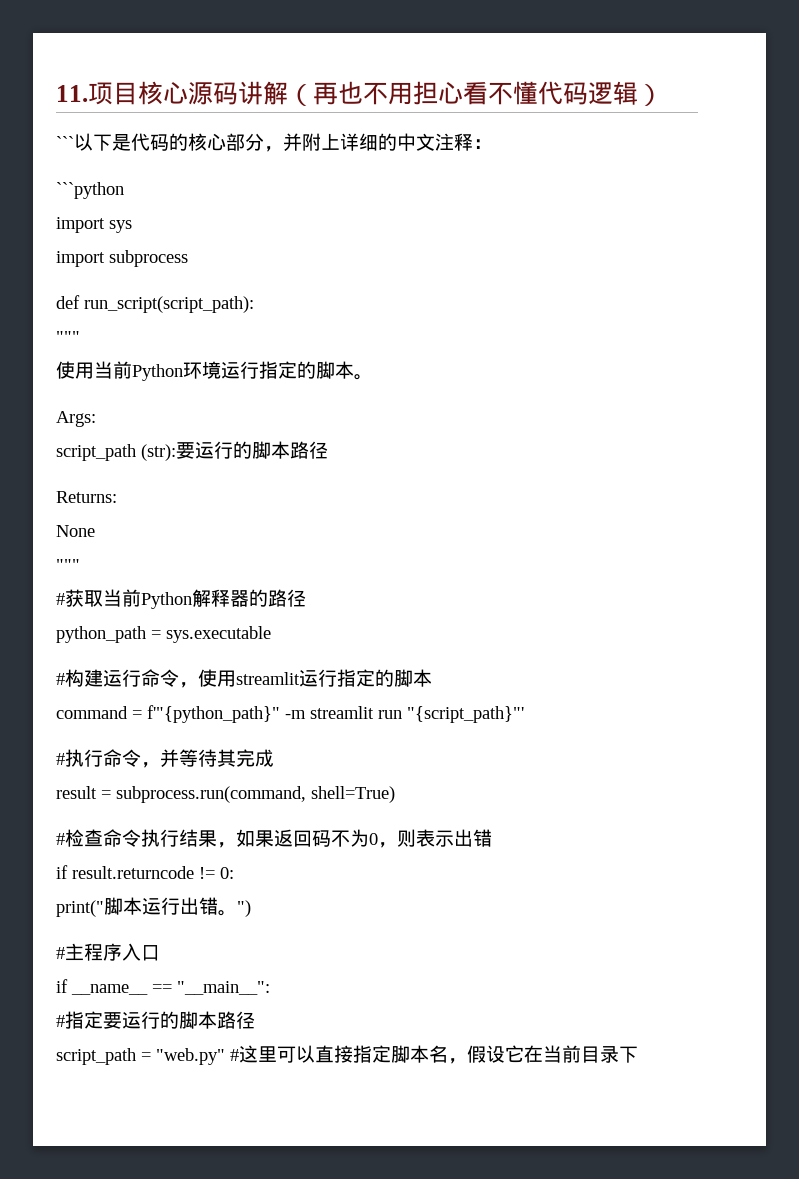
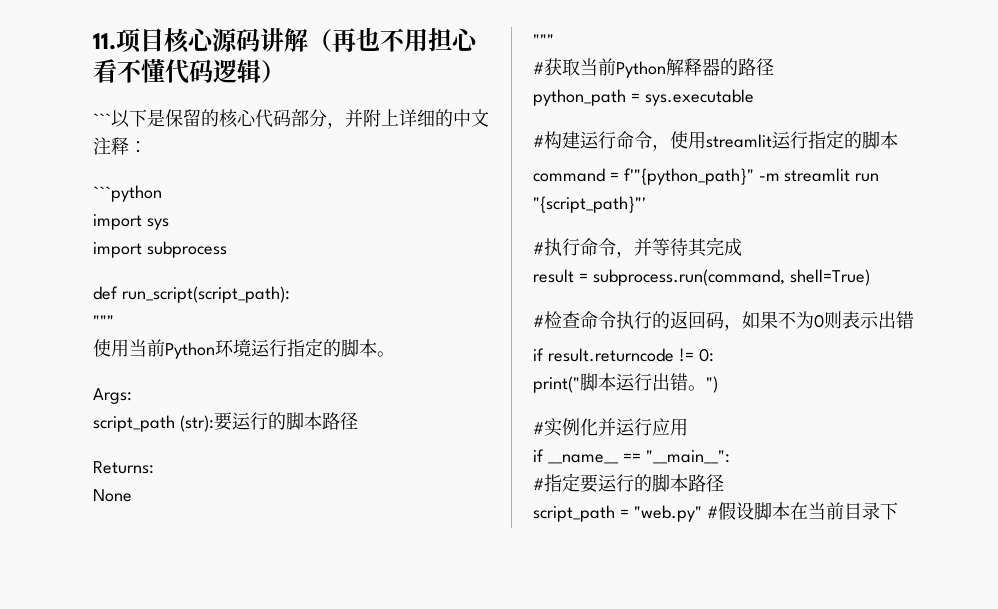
[131,133,226,151] 代码的核心 -> [165,109,291,128] 保留的核心代码
[179,829,331,848] 结果，如果返回码 -> [652,311,778,331] 的返回码，如果
[378,842,397,848] ， -> (824, 321) none
[65,943,160,961] 主程序入口 -> [544,418,688,437] 实例化并运行应用
[239,1045,524,1064] 这里可以直接指定脚本名，假设它 -> [717,502,790,520] 假设脚本

